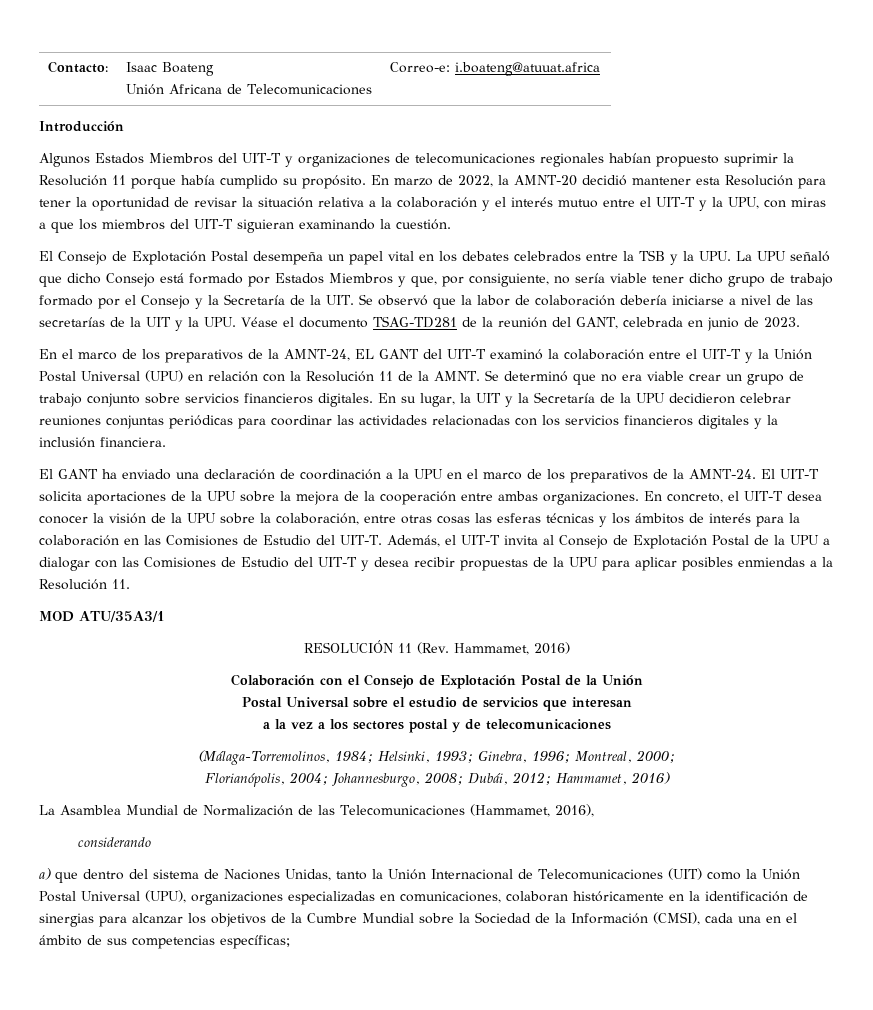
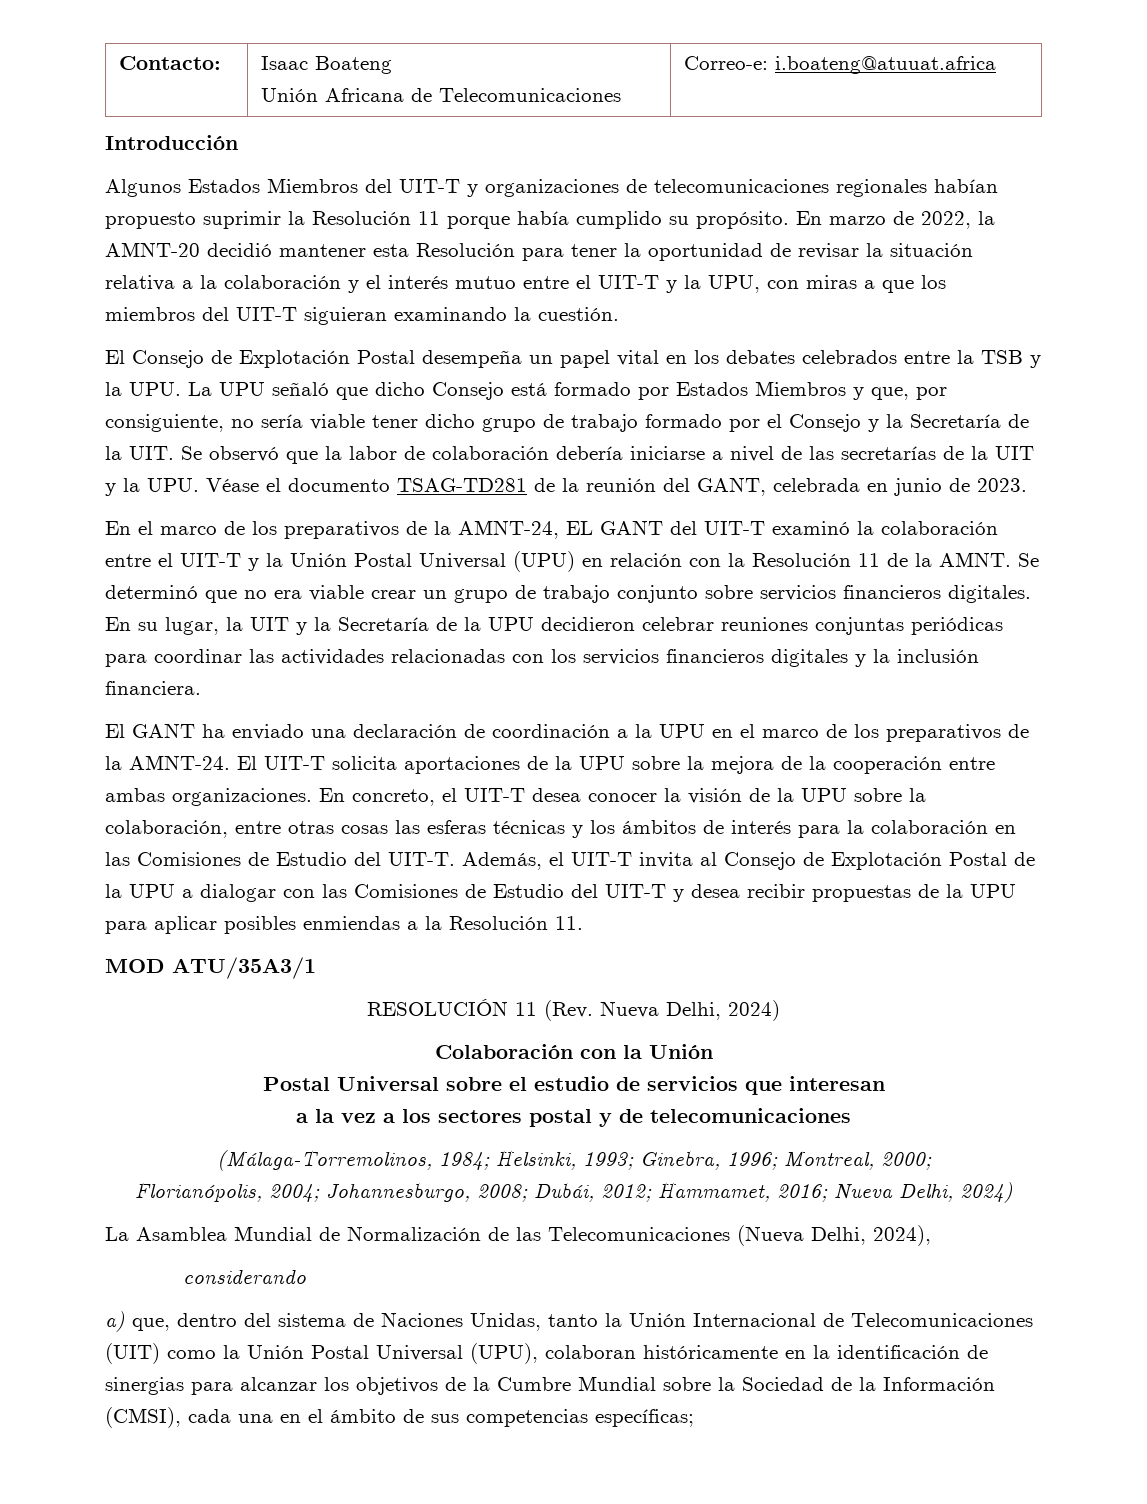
[453,642,570,655] Hammamet, 2016) -> [600,1000,780,1021] Nueva Delhi, 2024)
[347,674,581,689] el Consejo de Explotación Postal de -> (616, 1054) none
[630,772,670,784] 2016) -> [776,1182,1013,1203] 2016; Nueva Delhi, 2024)
[469,804,594,817] (Hammamet, 2016), -> [737,1225,931,1246] (Nueva Delhi, 2024),
[55,872,78,883] que -> [132,1318,170,1331] que,
[191,891,501,905] organizaciones especializadas en comunicaciones, -> (538, 1353) none

